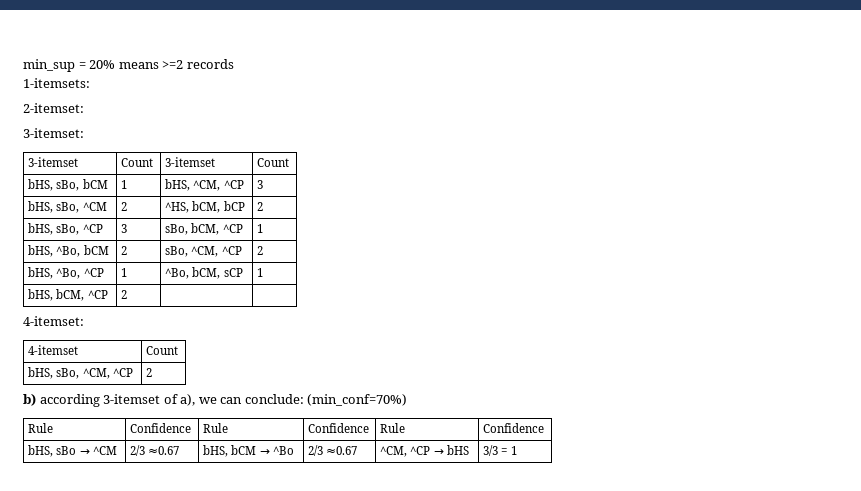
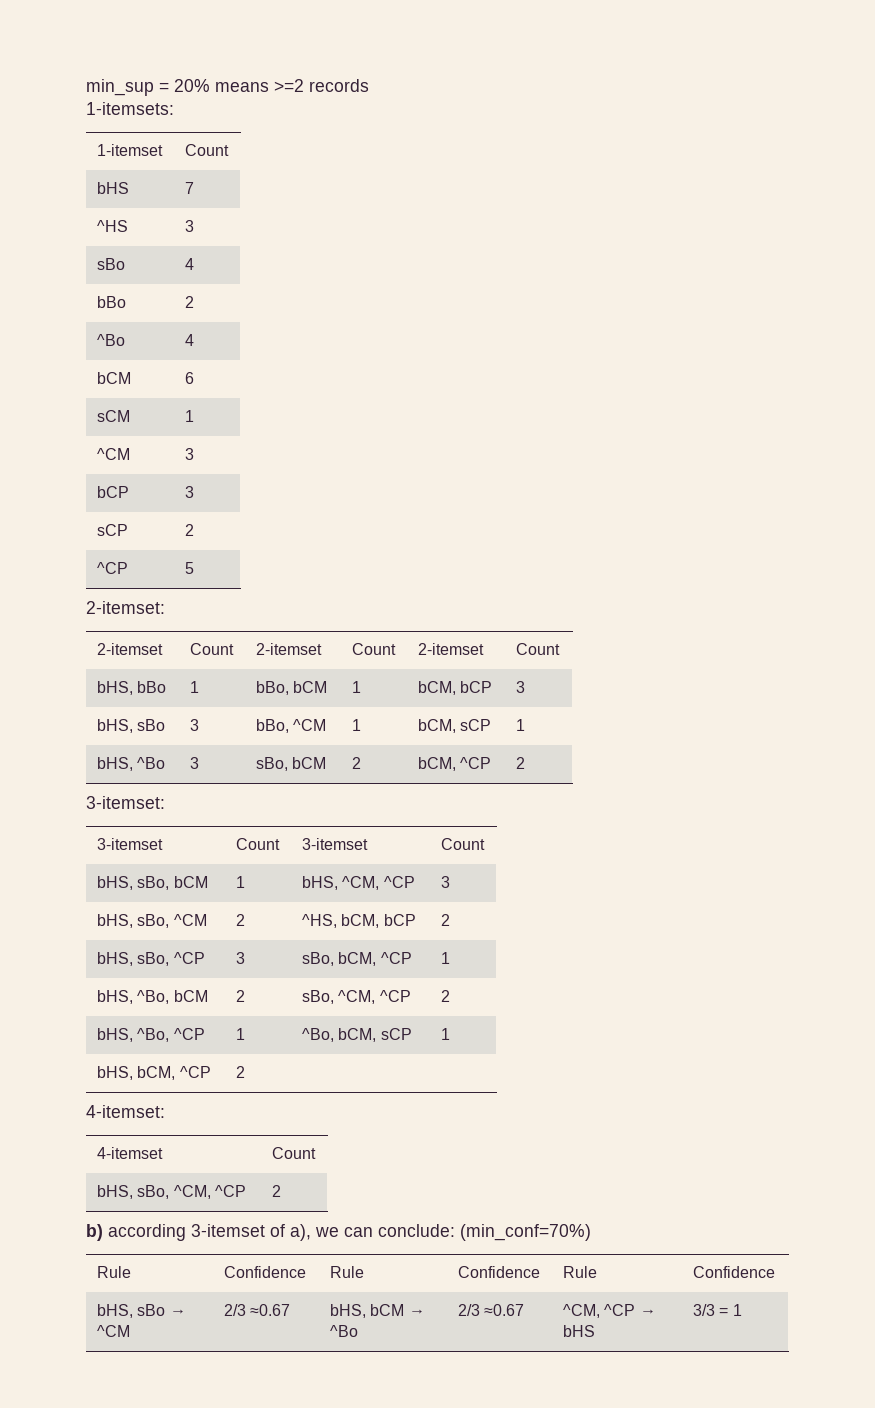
[23,103,84,113] // 2-itemset: -> [97,144,164,156] [185,144,230,156] [97,182,130,194] [185,182,195,194] [97,220,129,232] [185,220,195,232] [97,258,126,270] [185,258,195,270] [97,296,127,308] [185,296,195,308] [97,334,126,346] [185,334,195,346] [97,372,132,384] [185,372,195,384] [97,410,131,422] [185,410,195,422] [97,448,131,460] [185,448,195,460] [97,486,130,498] [185,486,195,498] [97,524,129,536] [185,524,195,536] [97,562,129,574] [185,562,195,574] [86,601,165,614] [97,643,164,655] [190,643,235,655] [256,643,323,655] [352,643,397,655] [418,643,485,655] [516,643,561,655] [97,681,167,695] [190,681,200,693] [256,681,328,695] [352,681,362,693] [418,681,493,695] [516,681,526,693] [97,719,166,733] [190,719,200,731] [256,719,327,733] [352,719,362,731] [418,719,492,733] [516,719,526,731] [97,757,166,771] [190,757,200,769] [256,757,327,771] [352,757,362,769] [418,757,492,771] [516,757,526,769] // 1-itemset | Count // bHS | 7 // ^HS | 3 // sBo | 4 // bBo | 2 // ^Bo | 4 // bCM | 6 // sCM | 1 // ^CM | 3 // bCP | 3 // sCP | 2 // ^CP | 5 // 2-itemset: // 2-itemset | Count | 2-itemset | Count | 2-itemset | Count // bHS, bBo | 1 | bBo, bCM | 1 | bCM, bCP | 3 // bHS, sBo | 3 | bBo, ^CM | 1 | bCM, sCP | 1 // bHS, ^Bo | 3 | sBo, bCM | 2 | bCM, ^CP | 2

